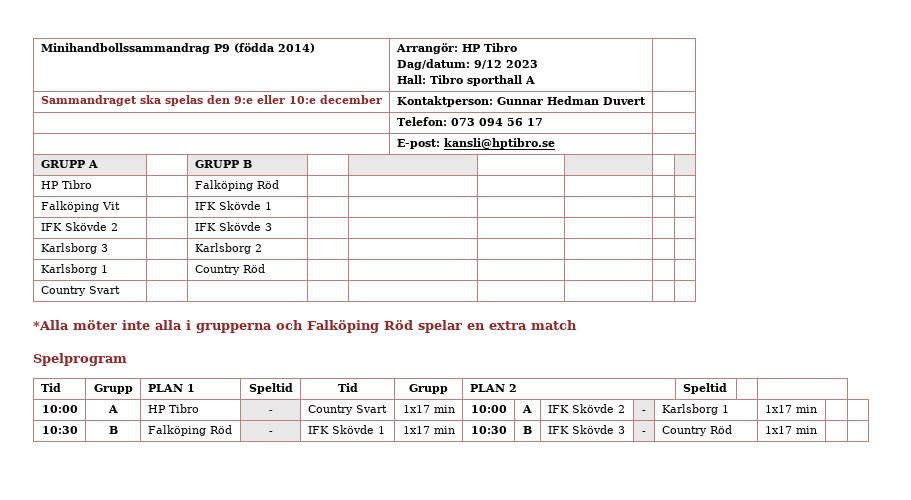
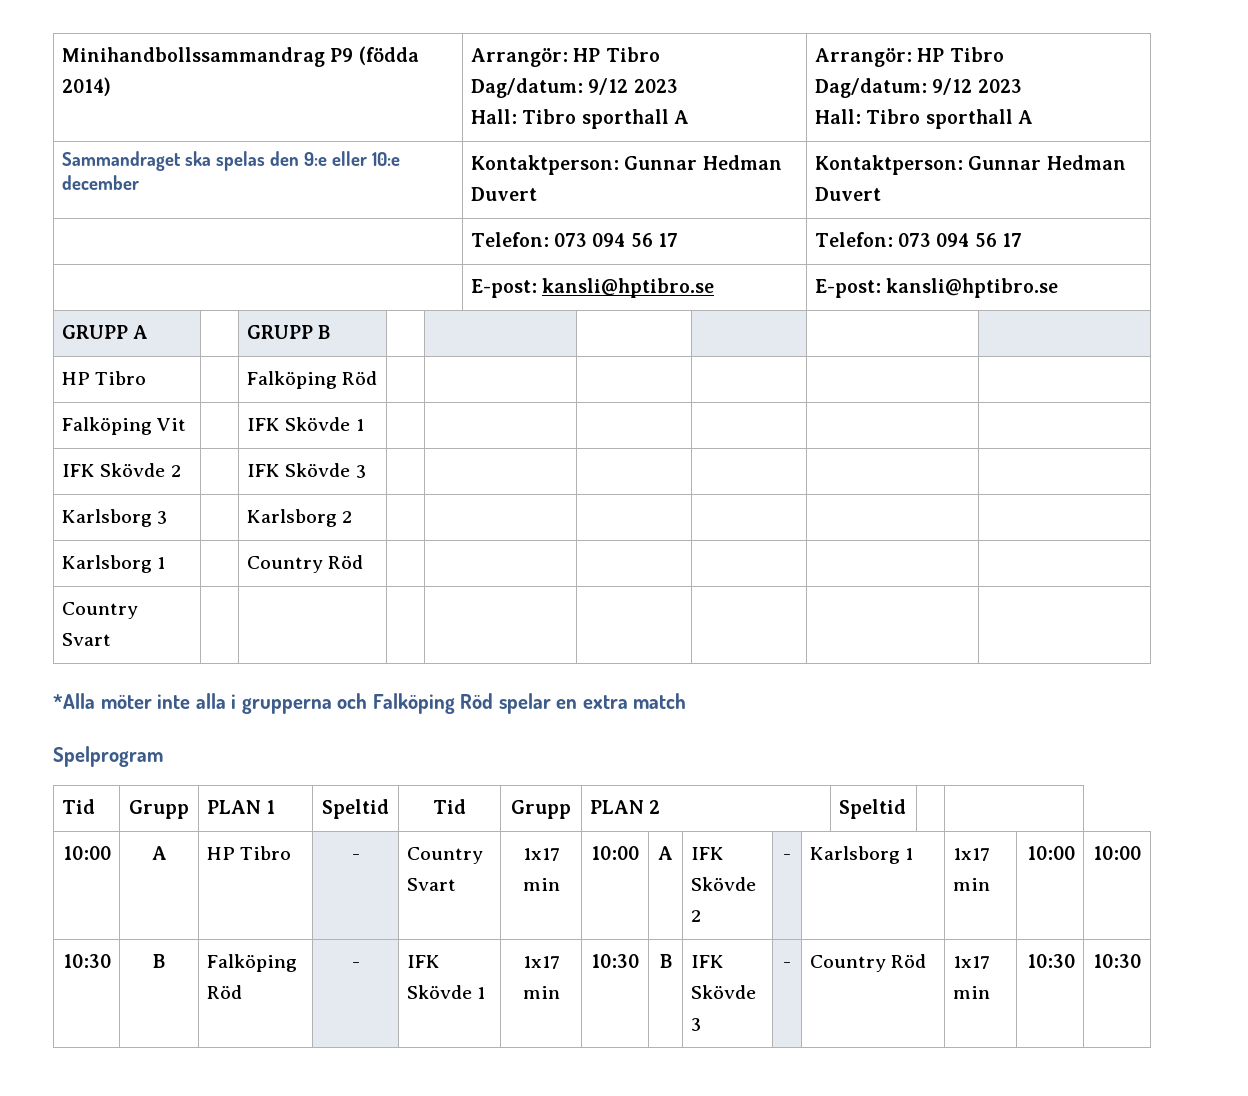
(535, 80) none -> [814,47,1004,67] [814,78,1022,98] [814,109,1033,129] Arrangör: HP Tibro // Dag/datum: 9/12 2023 // Hall: Tibro sporthall A
(646, 101) none -> [814,155,1126,175] [814,187,881,201] Kontaktperson: Gunnar Hedman Duvert
(543, 122) none -> [814,232,1023,247] Telefon: 073 094 56 17
(555, 143) none -> [814,278,1059,298] E-post: kansli@hptibro.se
(817, 409) | -> [1027,846,1076,860] [1093,846,1141,860] 10:00 | 10:00
(817, 430) | -> [1027,954,1076,968] [1093,954,1141,968] 10:30 | 10:30

